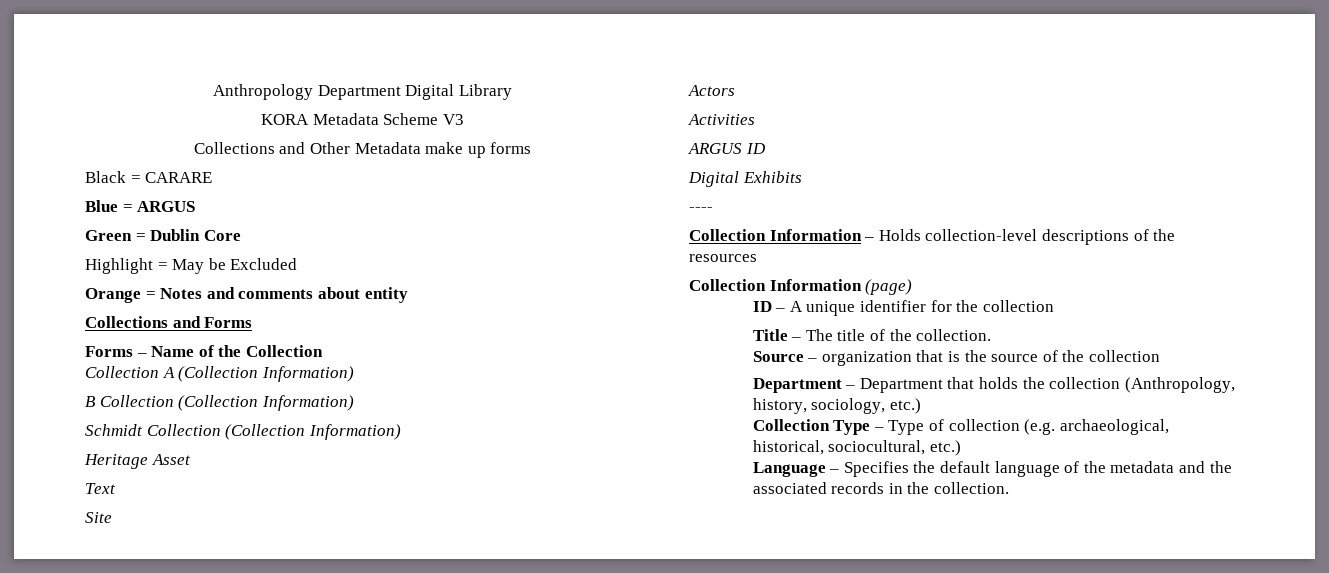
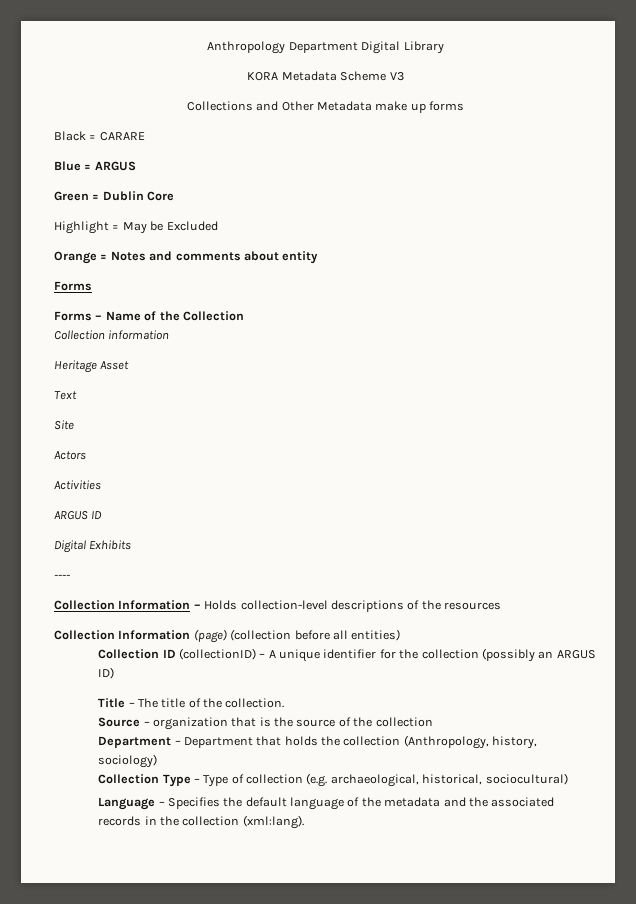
[85,316,201,328] Collections and -> (319, 257) none
[162,366,354,382] [85,395,354,411] [85,424,401,440] A (Collection Information) // B Collection (Collection Information) // Schmidt Collection (Collection Information) -> [108,330,170,340] information
[752,301,772,312] // ID -> [230,629,401,641] [98,648,256,660] (collection before all entities) // Collection ID (collectionID)
(1054, 306) none -> [481,648,596,662] [98,667,115,679] (possibly an ARGUS ID)
[811,398,921,414] sociology, etc.) -> [98,754,158,768] sociology)
[828,440,961,456] sociocultural, etc.) -> [485,773,568,785] sociocultural)
[934,482,1010,494] collection. -> [182,815,304,829] collection (xml:lang).

